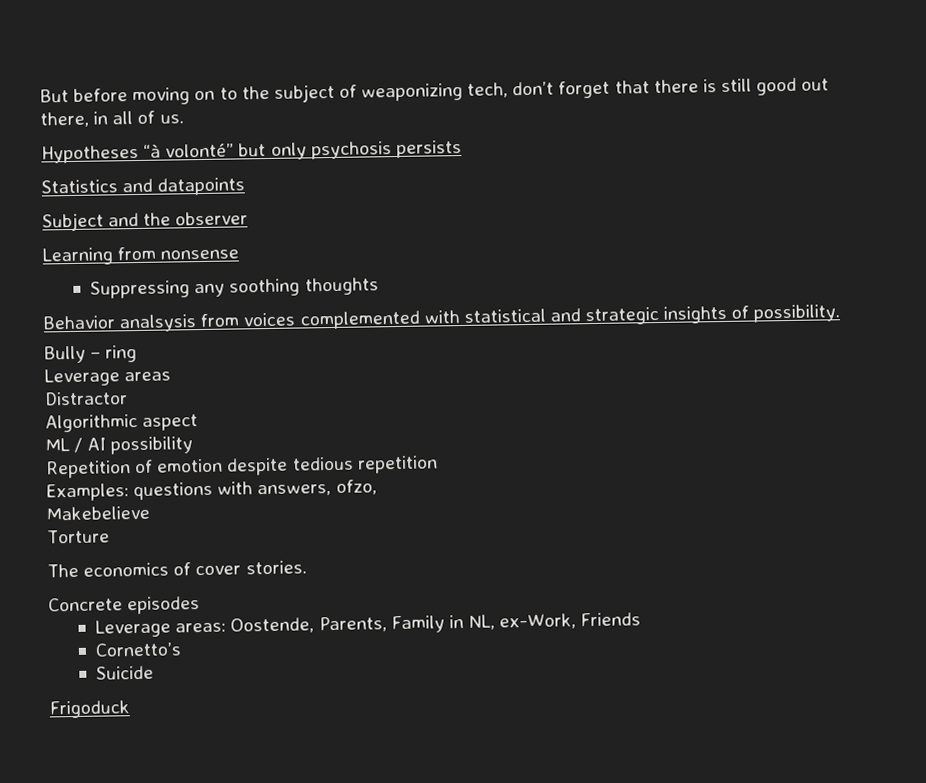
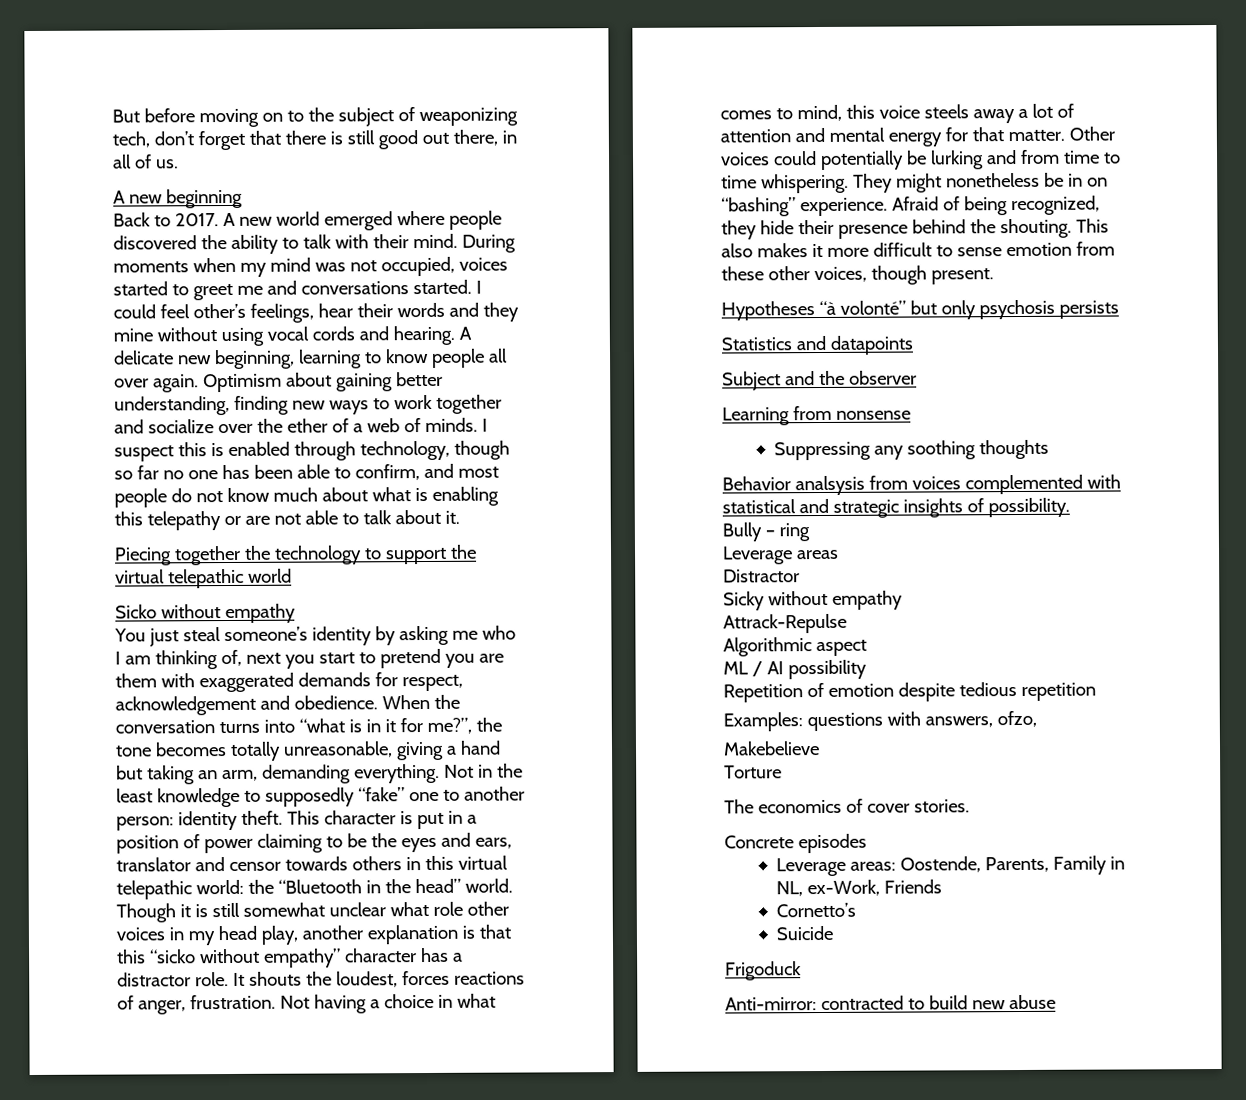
(184, 119) none -> [113,188,243,209] [113,210,502,231] [113,233,516,254] [113,256,508,277] [113,279,482,301] [113,302,519,323] [113,325,472,347] [113,348,508,370] [114,371,443,393] [114,394,502,416] [114,417,488,434] [114,440,510,462] [114,463,499,481] [114,486,499,508] [114,509,460,531] [114,544,477,566] [115,568,292,589] [115,603,296,624] [114,625,516,647] [115,648,504,670] [115,672,463,693] [115,694,460,716] [115,717,502,734] [115,740,501,761] [116,763,523,785] [116,786,525,808] [116,810,477,831] [116,832,512,854] [116,855,508,872] [116,878,513,900] [116,901,509,923] [116,924,511,946] [117,947,463,968] [117,970,525,988] [117,993,496,1015] [720,103,1074,124] [720,126,1115,147] [720,149,1121,170] [721,172,1108,194] [721,195,1100,217] [721,218,1109,240] [721,241,1115,258] [721,265,994,285] // A new beginning // Back to 2017. A new world emerged where people discovered the ability to talk with their mind. During moments when my mind was not occupied, voices started to greet me and conversations started. I could feel other’s feelings, hear their words and they mine without using vocal cords and hearing. A delicate new beginning, learning to know people all over again. Optimism about gaining better understanding, finding new ways to work together and socialize over the ether of a web of minds. I suspect this is enabled through technology, though so far no one has been able to confirm, and most people do not know much about what is enabling this telepathy or are not able to talk about it. // Piecing together the technology to support the virtual telepathic world // Sicko without empathy // You just steal someone’s identity by asking me who I am thinking of, next you start to pretend you are them with exaggerated demands for respect, acknowledgement and obedience. When the conversation turns into “what is in it for me?”, the tone becomes totally unreasonable, giving a hand but taking an arm, demanding everything. Not in the least knowledge to supposedly “fake” one to another person: identity theft. This character is put in a position of power claiming to be the eyes and ears, translator and censor towards others in this virtual telepathic world: the “Bluetooth in the head” world. Though it is still somewhat unclear what role other voices in my head play, another explanation is that this “sicko without empathy” character has a distractor role. It shouts the loudest, forces reactions of anger, frustration. Not having a choice in what comes to mind, this voice steels away a lot of attention and mental energy for that matter. Other voices could potentially be lurking and from time to time whispering. They might nonetheless be in on “bashing” experience. Afraid of being recognized, they hide their presence behind the shouting. This also makes it more difficult to sense emotion from these other voices, though present.
(128, 398) none -> [723,590,903,611] [723,613,847,634] // Sicky without empathy // Attrack-Repulse
(130, 709) none -> [725,994,1056,1011] // Anti-mirror: contracted to build new abuse

